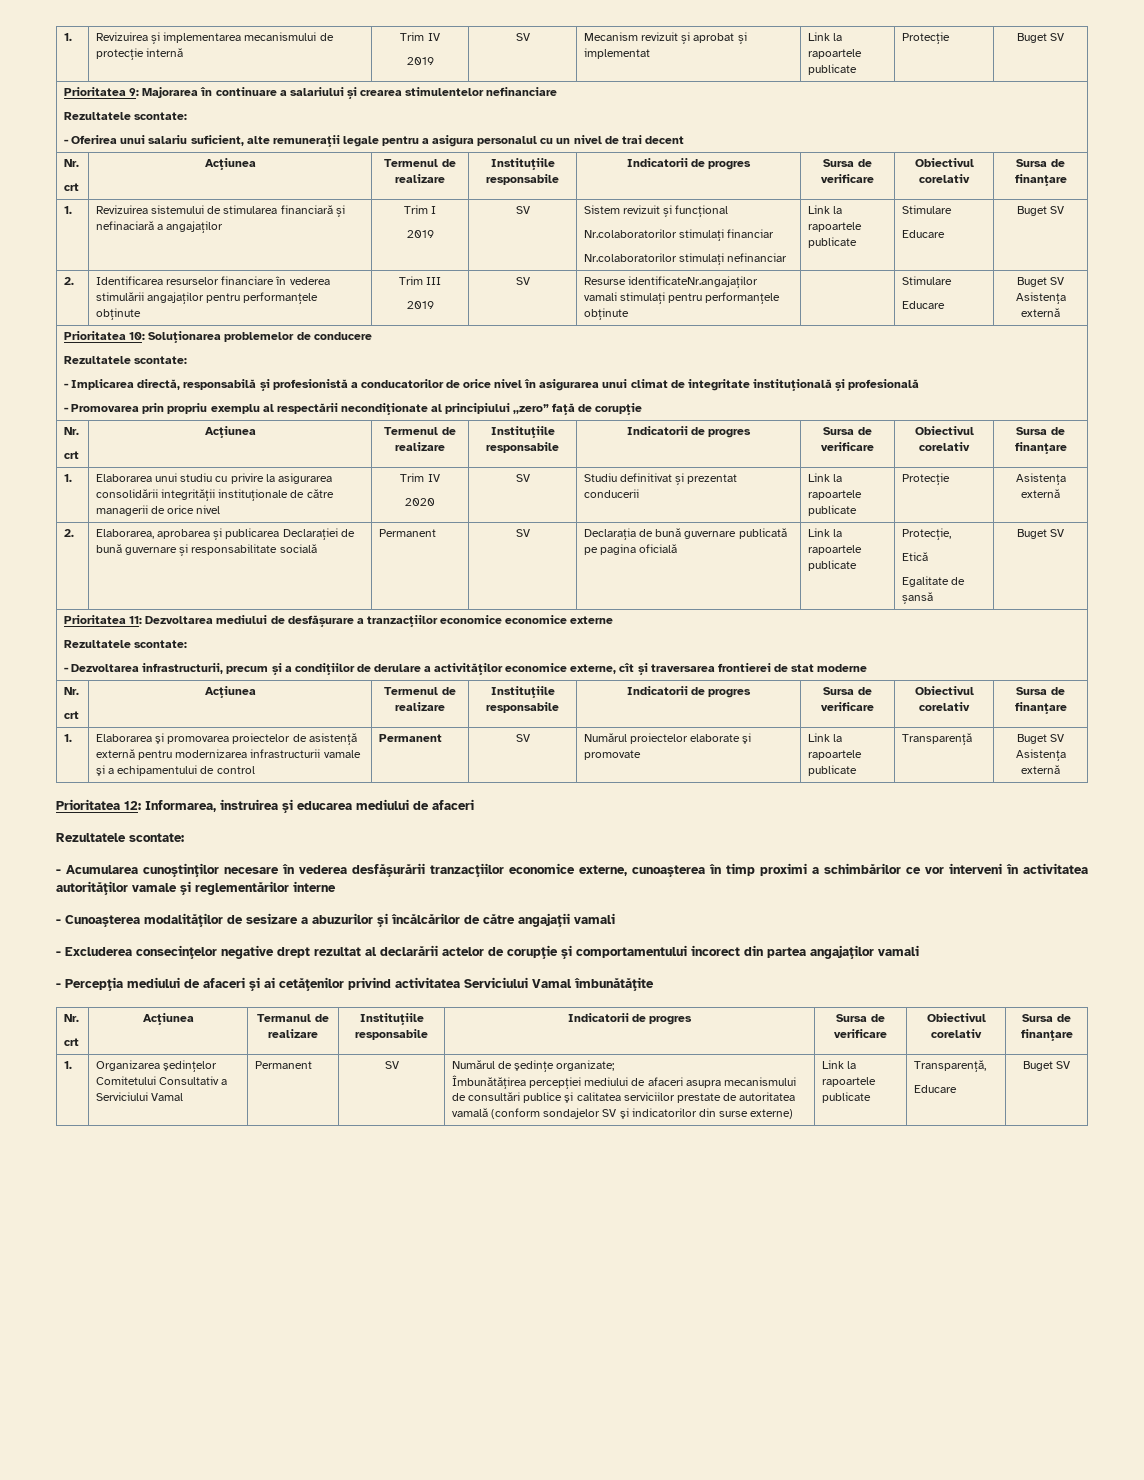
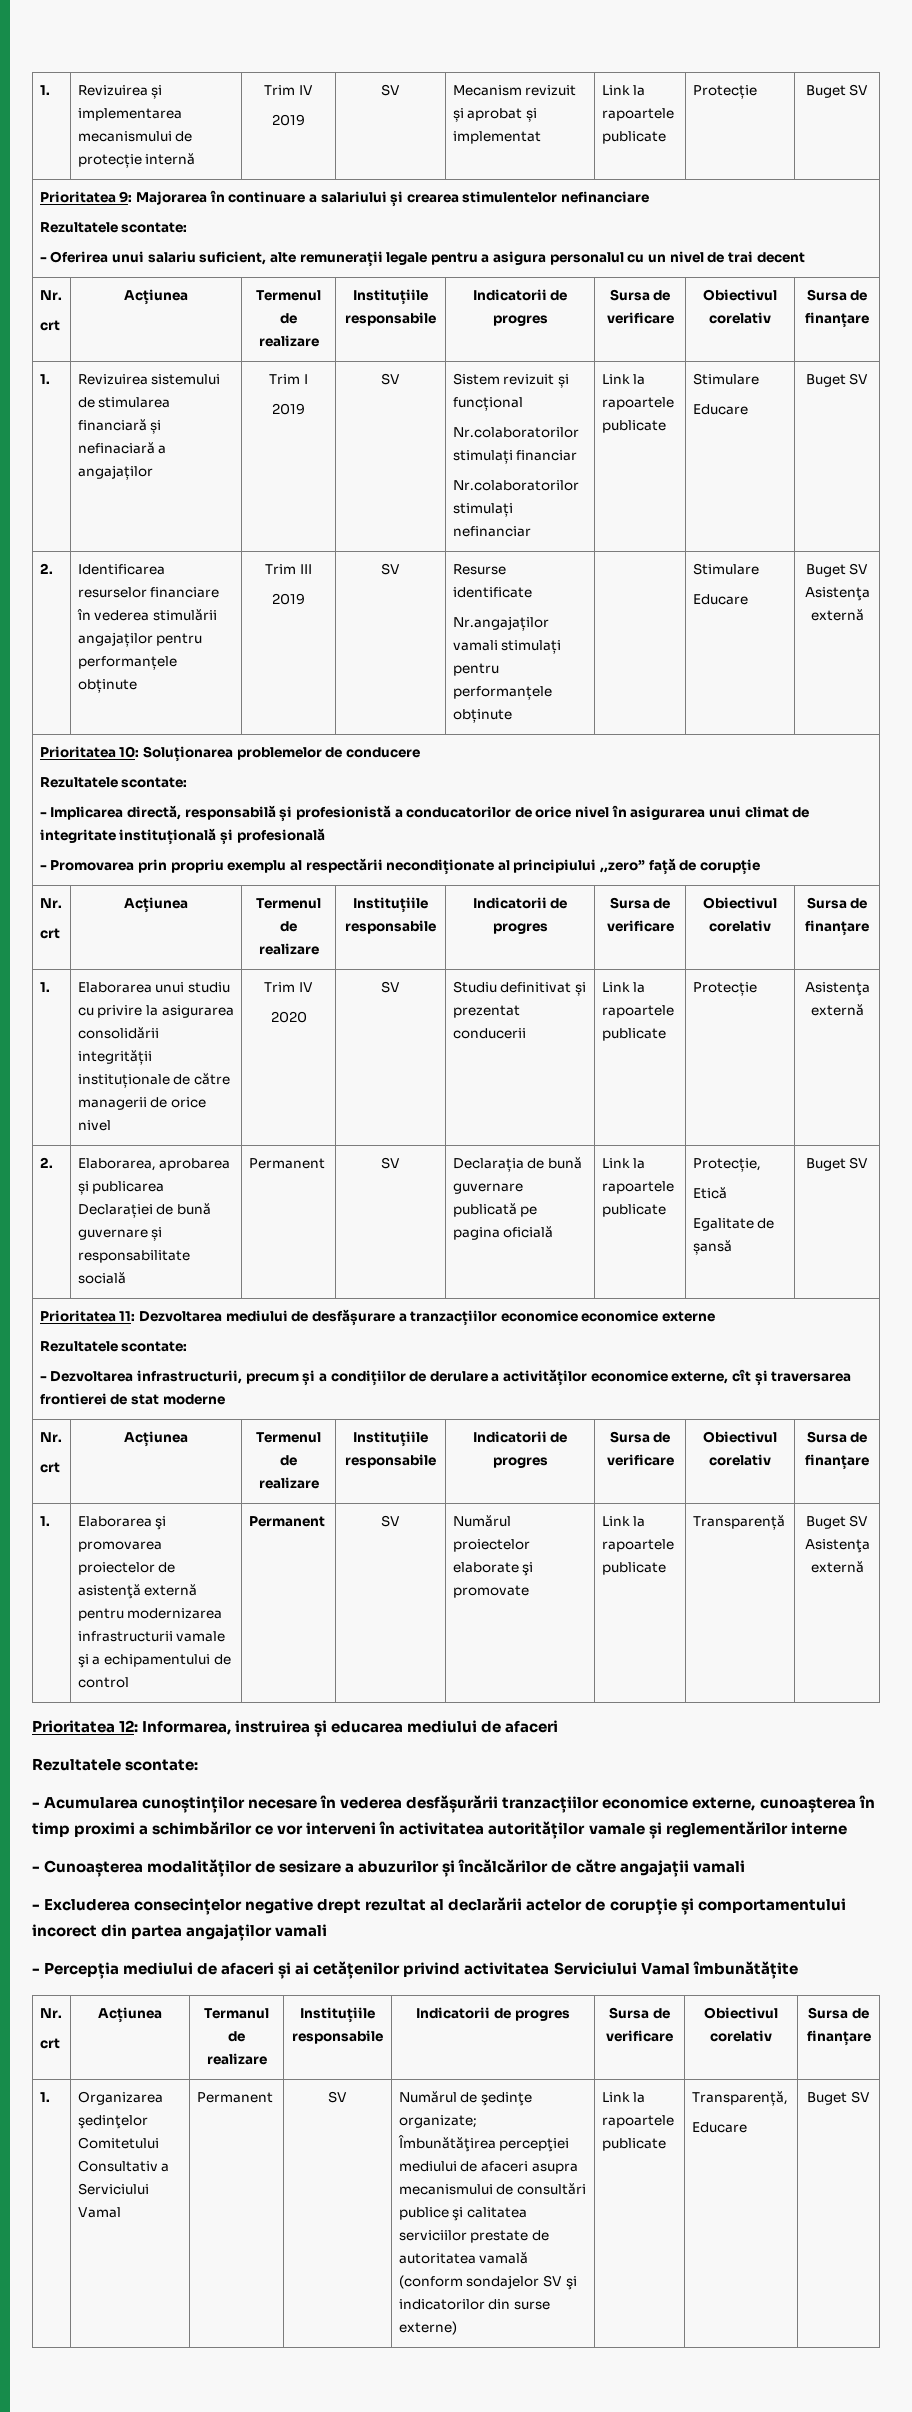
[628,276,759,288] identificateNr.angajaților -> [452,587,532,598] [452,616,549,631] identificate // Nr.angajaților

